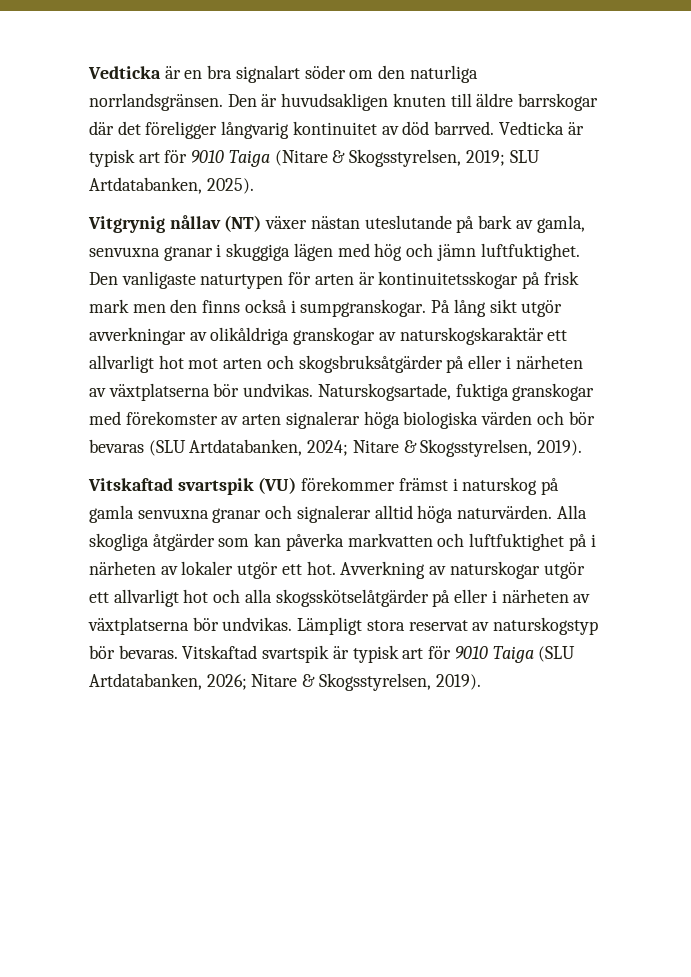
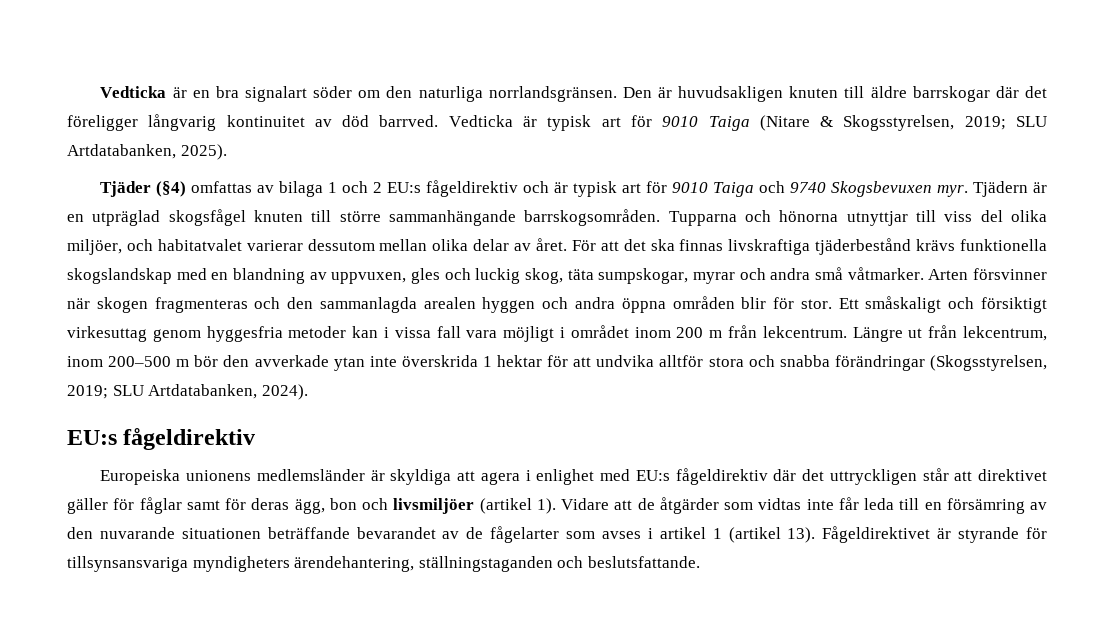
[88,215,585,233] [89,243,580,261] [89,271,579,289] [89,299,563,317] [89,327,568,345] [89,355,583,373] [89,383,595,401] [89,411,595,429] [89,439,583,457] [88,477,560,495] [89,505,587,523] [89,533,596,551] [89,561,585,579] [89,589,591,607] [88,617,599,635] [89,645,576,663] [89,673,481,691] Vitgrynig nållav (NT) växer nästan uteslutande på bark av gamla, senvuxna granar i skuggiga lägen med hög och jämn luftfuktighet. Den vanligaste naturtypen för arten är kontinuitetsskogar på frisk mark men den finns också i sumpgranskogar. På lång sikt utgör avverkningar av olikåldriga granskogar av naturskogskaraktär ett allvarligt hot mot arten och skogsbruksåtgärder på eller i närheten av växtplatserna bör undvikas. Naturskogsartade, fuktiga granskogar med förekomster av arten signalerar höga biologiska värden och bör bevaras (SLU Artdatabanken, 2024; Nitare & Skogsstyrelsen, 2019). // Vitskaftad svartspik (VU) förekommer främst i naturskog på gamla senvuxna granar och signalerar alltid höga naturvärden. Alla skogliga åtgärder som kan påverka markvatten och luftfuktighet på i närheten av lokaler utgör ett hot. Avverkning av naturskogar utgör ett allvarligt hot och alla skogsskötselåtgärder på eller i närheten av växtplatserna bör undvikas. Lämpligt stora reservat av naturskogstyp bör bevaras. Vitskaftad svartspik är typisk art för 9010 Taiga (SLU Artdatabanken, 2026; Nitare & Skogsstyrelsen, 2019). -> [100,180,1047,197] [67,209,1048,226] [67,238,1048,255] [67,267,1047,284] [67,296,1048,313] [67,325,1047,342] [67,355,1047,371] [67,384,308,400] [67,428,256,450] [100,468,1047,485] [67,497,1047,514] [67,526,1048,543] [67,556,700,572] Tjäder (§4) omfattas av bilaga 1 och 2 EU:s fågeldirektiv och är typisk art för 9010 Taiga och 9740 Skogsbevuxen myr. Tjädern är en utpräglad skogsfågel knuten till större sammanhängande barrskogsområden. Tupparna och hönorna utnyttjar till viss del olika miljöer, och habitatvalet varierar dessutom mellan olika delar av året. För att det ska finnas livskraftiga tjäderbestånd krävs funktionella skogslandskap med en blandning av uppvuxen, gles och luckig skog, täta sumpskogar, myrar och andra små våtmarker. Arten försvinner när skogen fragmenteras och den sammanlagda arealen hyggen och andra öppna områden blir för stor. Ett småskaligt och försiktigt virkesuttag genom hyggesfria metoder kan i vissa fall vara möjligt i området inom 200 m från lekcentrum. Längre ut från lekcentrum, inom 200–500 m bör den avverkade ytan inte överskrida 1 hektar för att undvika alltför stora och snabba förändringar (Skogsstyrelsen, 2019; SLU Artdatabanken, 2024). // EU:s fågeldirektiv // Europeiska unionens medlemsländer är skyldiga att agera i enlighet med EU:s fågeldirektiv där det uttryckligen står att direktivet gäller för fåglar samt för deras ägg, bon och livsmiljöer (artikel 1). Vidare att de åtgärder som vidtas inte får leda till en försämring av den nuvarande situationen beträffande bevarandet av de fågelarter som avses i artikel 1 (artikel 13). Fågeldirektivet är styrande för tillsynsansvariga myndigheters ärendehantering, ställningstaganden och beslutsfattande.

